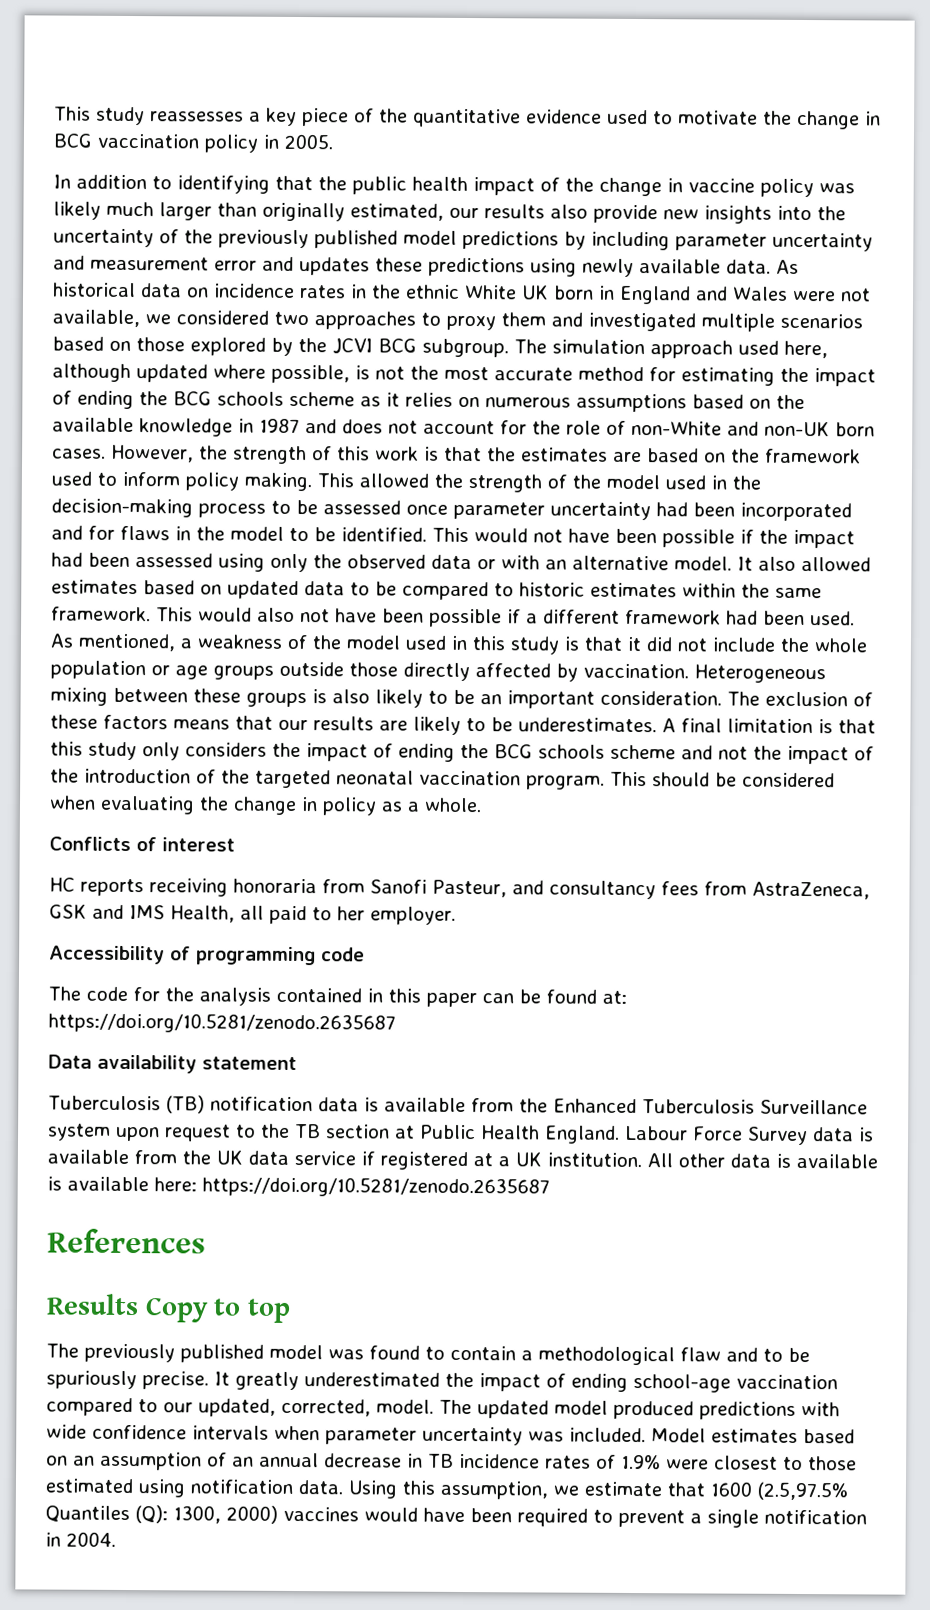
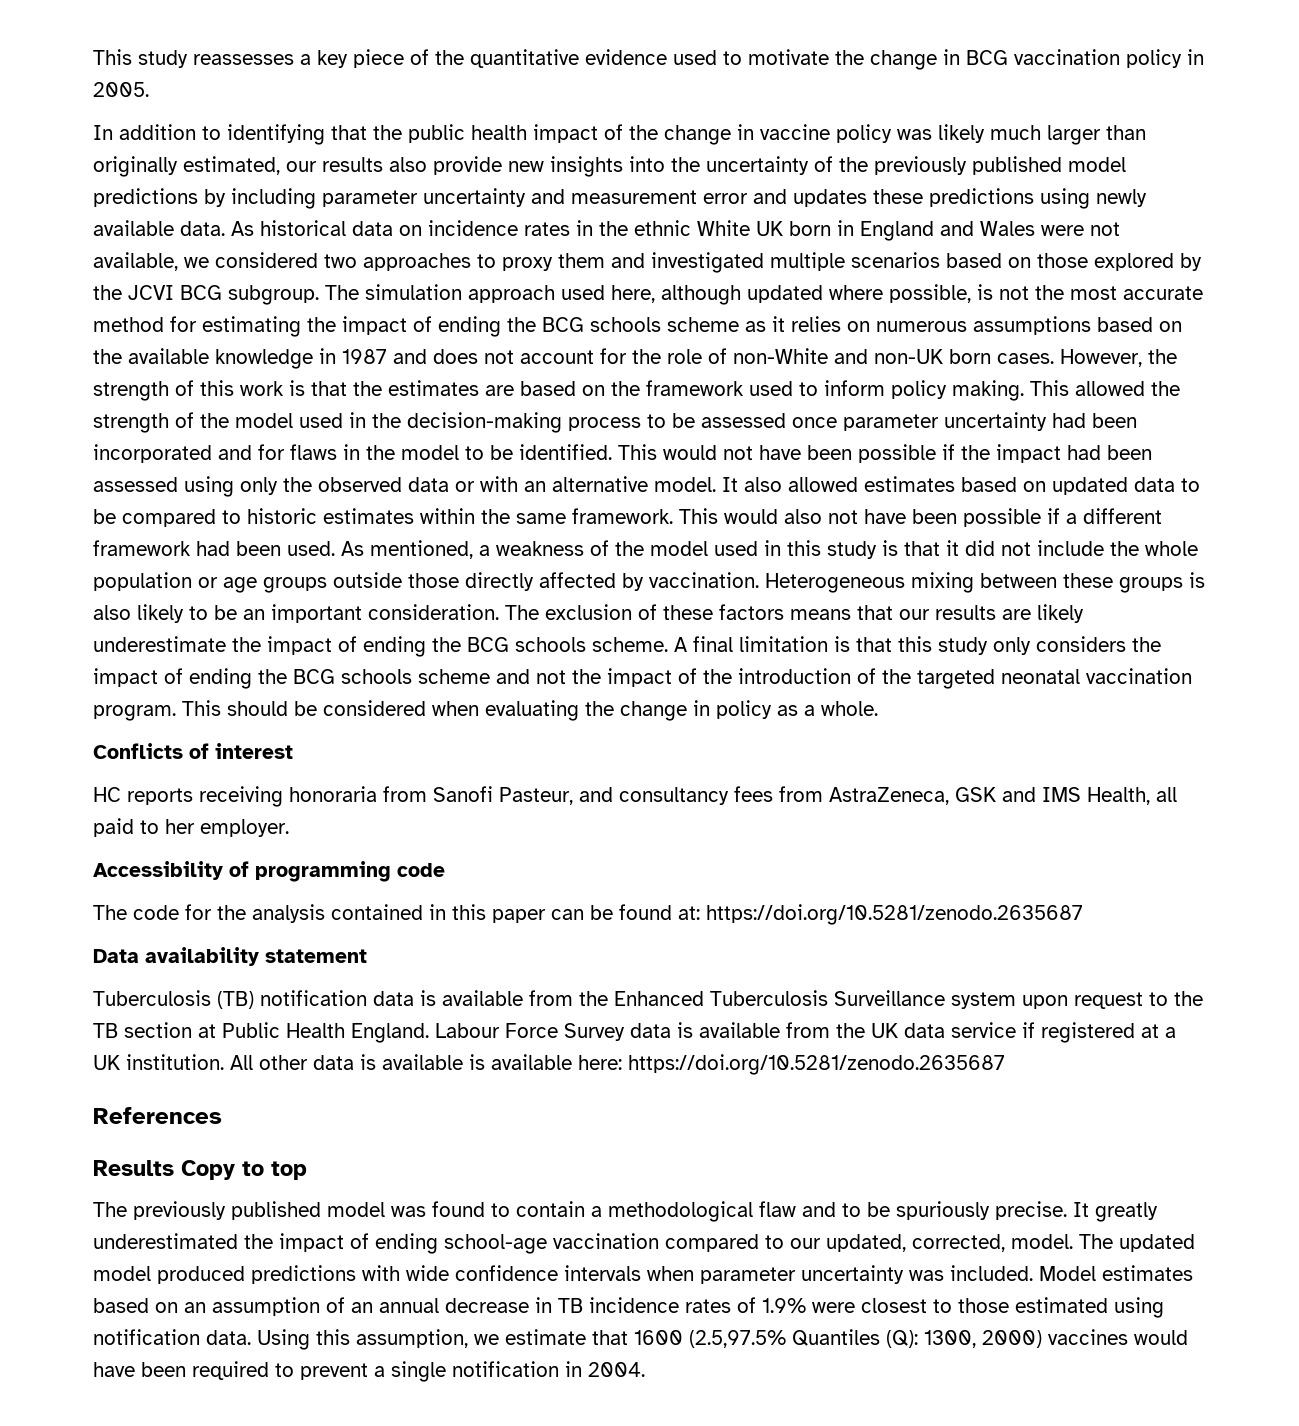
[466,717,657,733] to be underestimates. -> [93,636,668,657] underestimate the impact of ending the BCG schools scheme.

